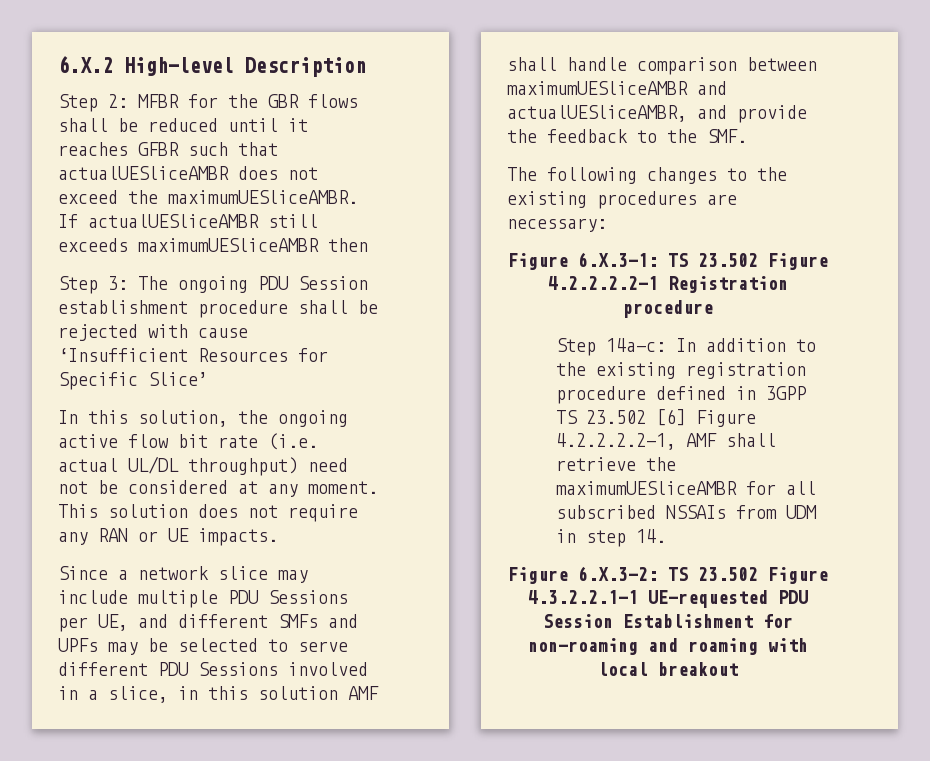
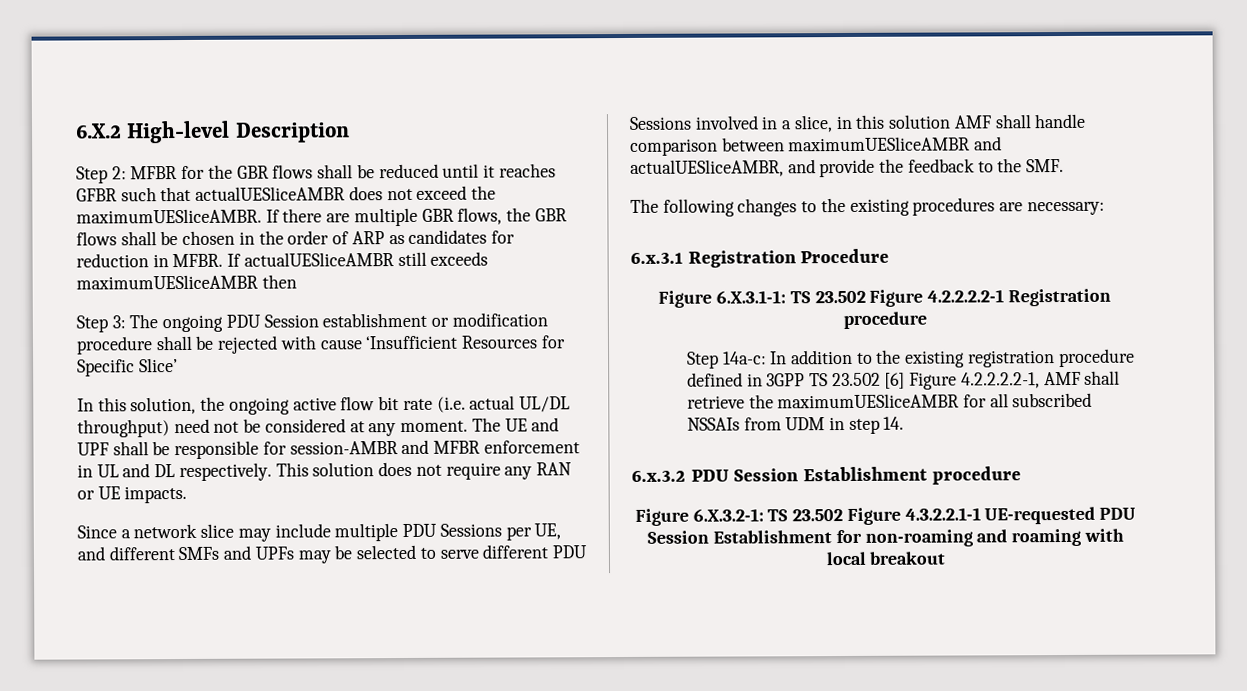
(78, 221) none -> [282,207,567,227] [76,229,515,246] [76,253,242,268] there are multiple GBR flows, the GBR flows shall be chosen in the order of ARP as candidates for reduction in MFBR. If
(188, 307) none -> [431,312,548,327] or modification
(378, 487) none -> [471,417,560,432] [77,439,580,460] [77,462,272,482] The UE and UPF shall be responsible for session-AMBR and MFBR enforcement in UL and DL respectively.
[508,252,658,270] // Figure 6.X.3-1: -> [630,248,890,268] [658,290,787,308] // 6.x.3.1 Registration Procedure // Figure 6.X.3.1-1:
[508,566,658,584] // Figure 6.X.3-2: -> [631,466,1021,485] [634,508,764,526] // 6.x.3.2 PDU Session Establishment procedure // Figure 6.X.3.2-1:

